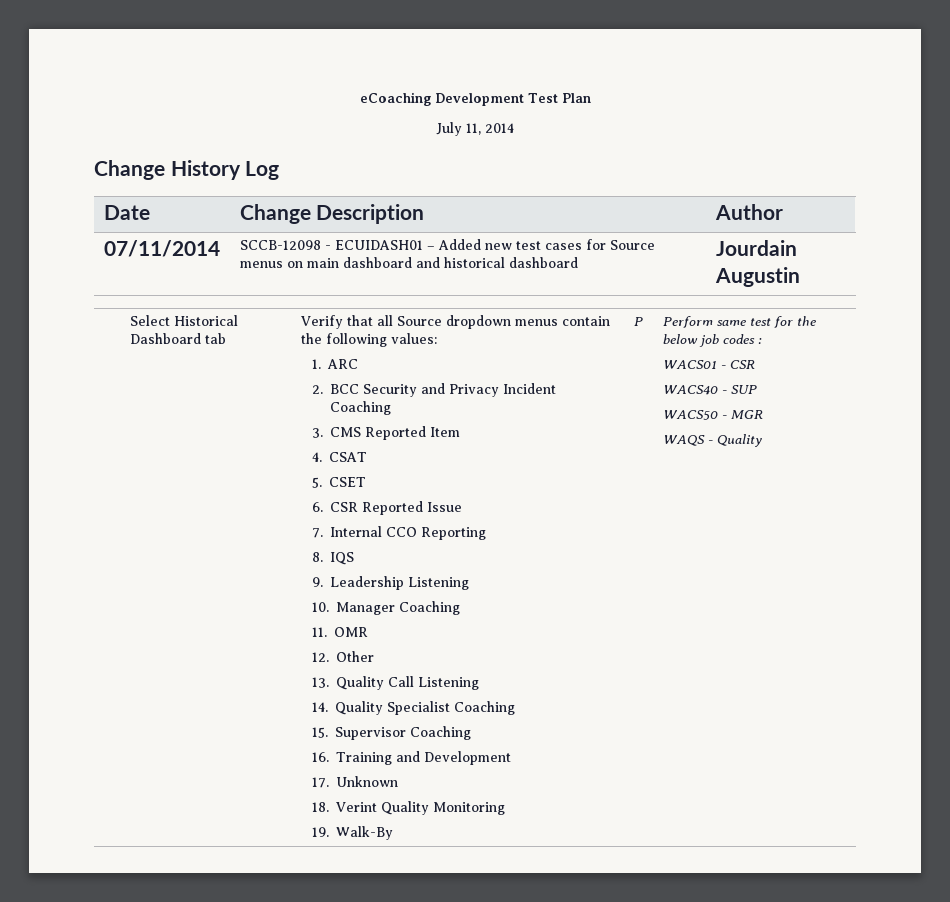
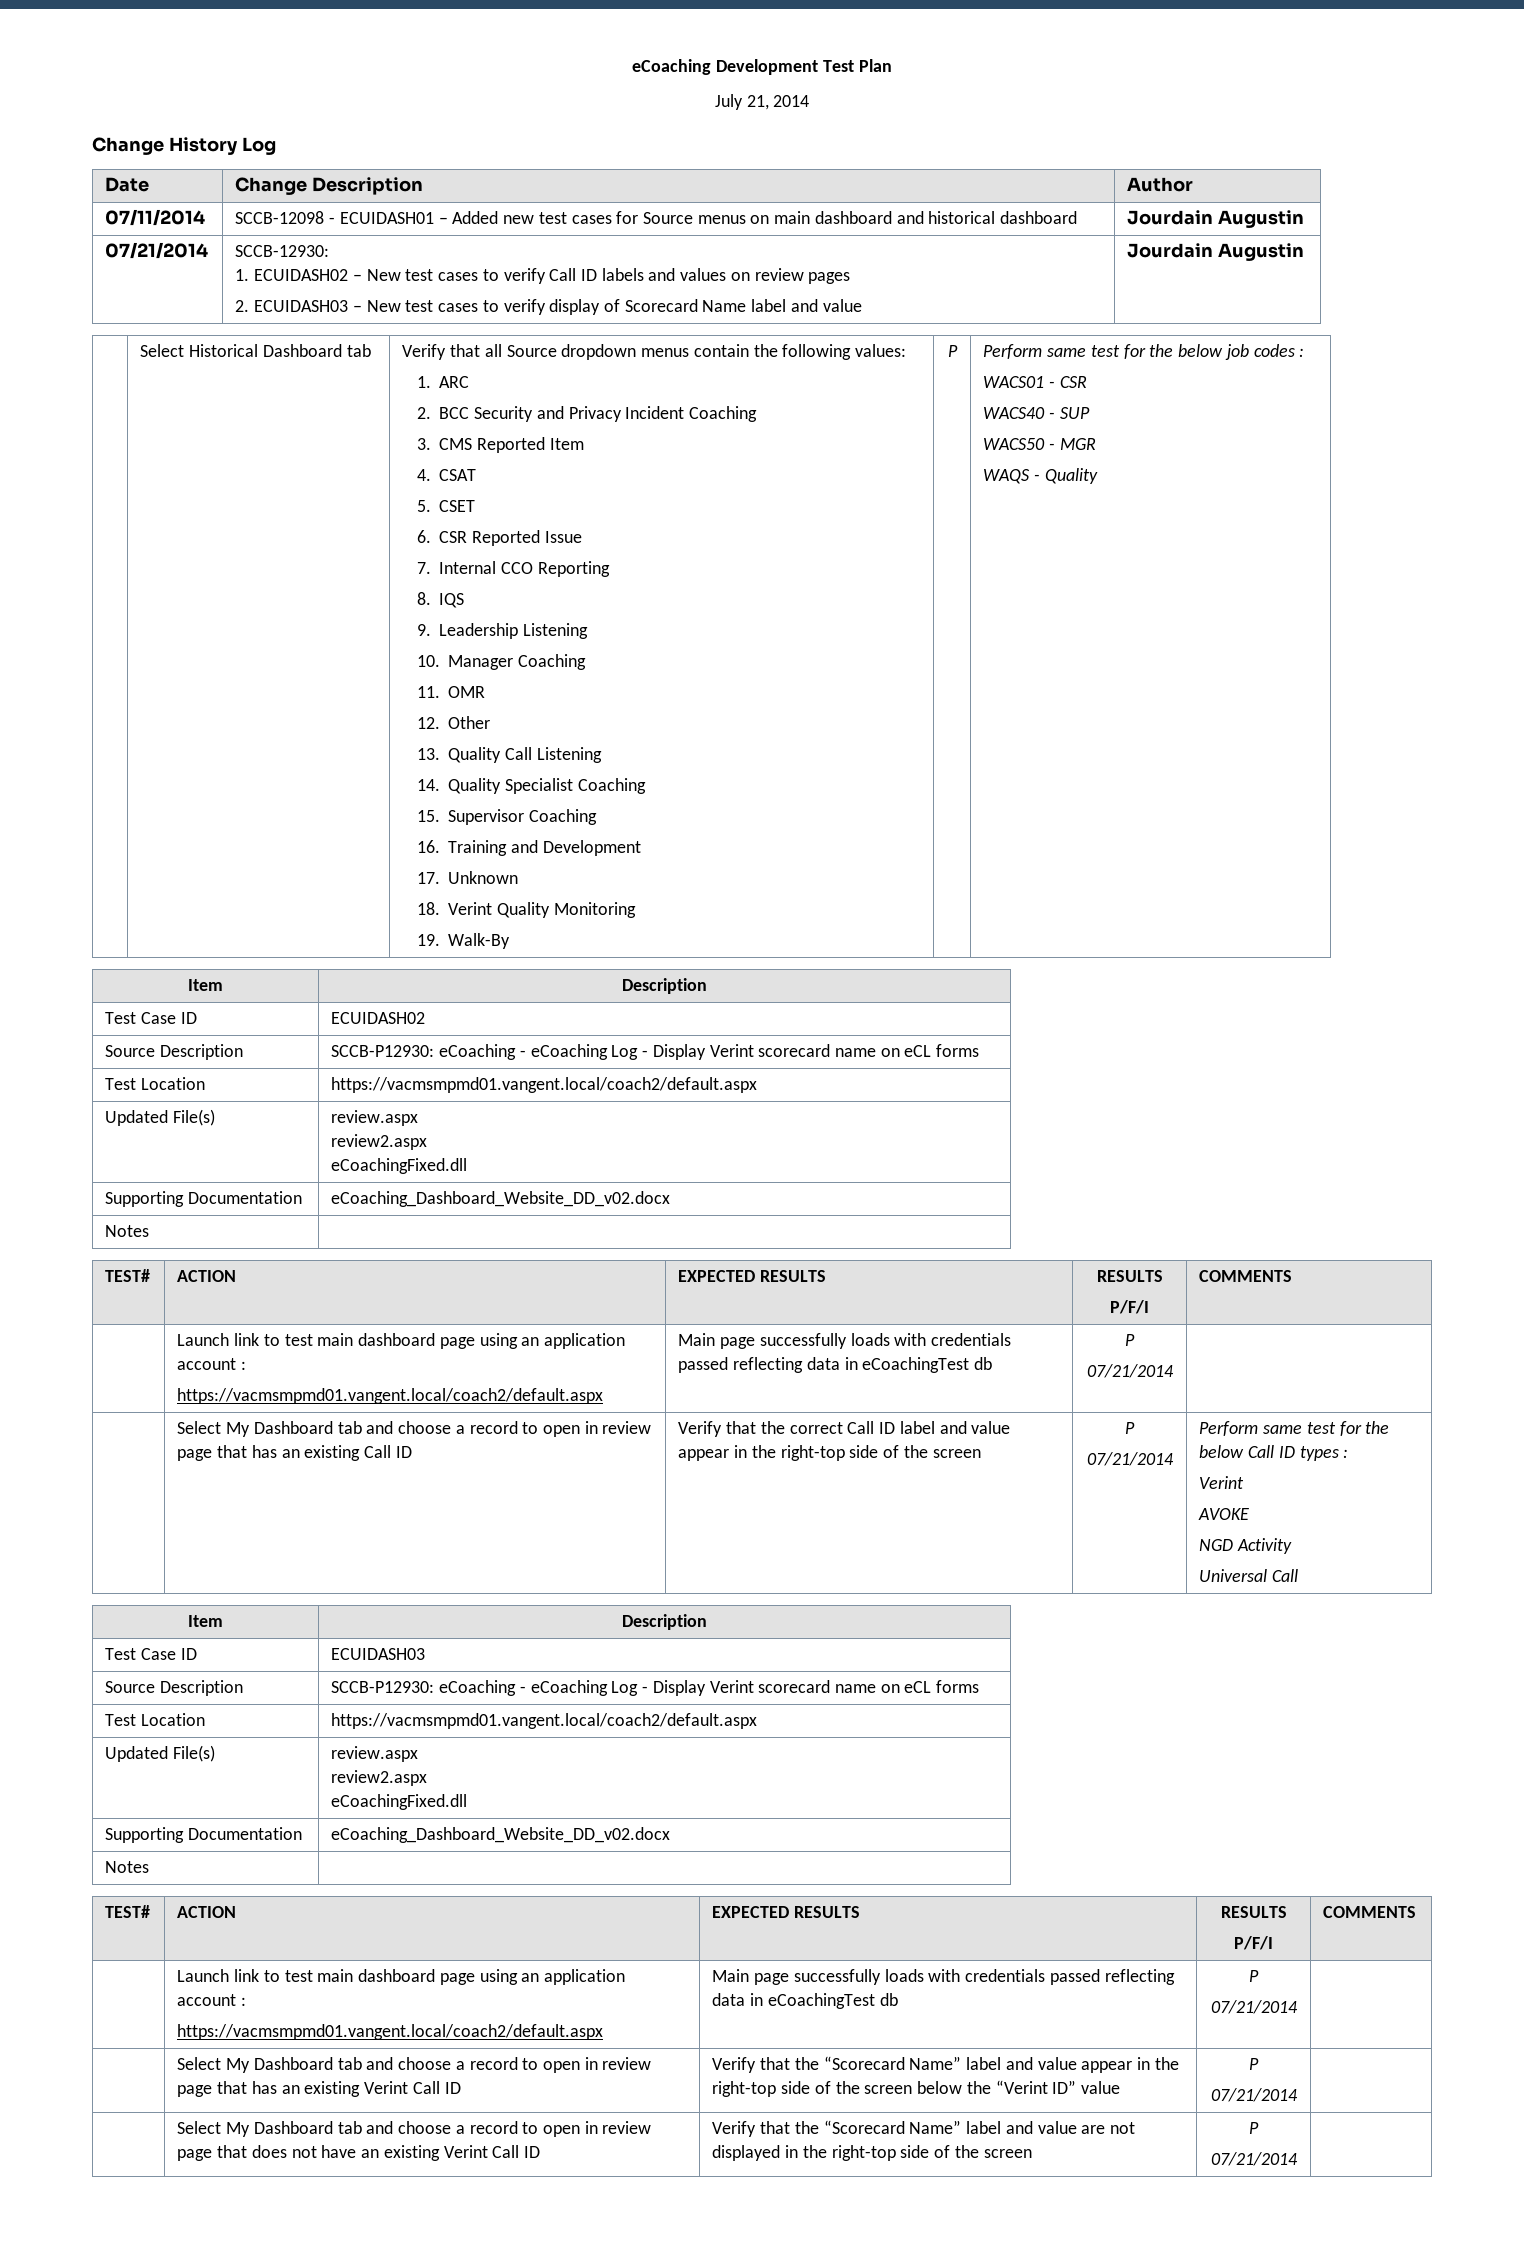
[466,123,481,135] 11, -> [746,95,769,110] 21,
(800, 277) none -> [105,242,209,259] [235,245,330,257] [235,268,851,284] [235,299,862,315] [1127,243,1305,261] // 07/21/2014 | SCCB-12930: // 1. ECUIDASH02 – New test cases to verify Call ID labels and values on review pages // 2. ECUIDASH03 – New test cases to verify display of Scorecard Name label and value | Jourdain Augustin
(762, 440) none -> [188,979,223,991] [622,978,707,994] [105,1012,197,1024] [331,1012,426,1024] [105,1044,244,1060] [331,1044,980,1060] [105,1077,206,1090] [331,1077,758,1093] [105,1109,216,1126] [331,1110,419,1126] [331,1134,428,1150] [331,1158,468,1174] [105,1191,303,1207] [331,1191,671,1207] [105,1225,150,1237] [105,1269,151,1282] [177,1270,237,1282] [678,1270,827,1282] [1096,1270,1163,1282] [1110,1300,1149,1314] [1199,1270,1293,1282] [177,1333,625,1349] [177,1358,247,1370] [177,1388,604,1404] [678,1333,1012,1349] [678,1357,993,1373] [1125,1334,1135,1346] [1086,1364,1174,1378] [177,1421,652,1437] [177,1445,412,1461] [678,1421,1011,1437] [678,1445,981,1461] [1125,1422,1135,1434] [1086,1452,1174,1466] [1199,1421,1390,1436] [1199,1445,1349,1461] [1199,1476,1245,1489] [1198,1508,1250,1520] [1199,1538,1293,1554] [1199,1569,1299,1582] [188,1615,223,1627] [622,1614,707,1630] [105,1648,197,1660] [331,1648,426,1660] [105,1680,244,1696] [331,1680,980,1696] [105,1713,206,1726] [331,1713,758,1729] [105,1745,216,1762] [331,1746,419,1762] [331,1770,428,1786] [331,1794,468,1810] [105,1827,303,1843] [331,1827,671,1843] [105,1861,150,1873] [105,1905,151,1918] [177,1906,237,1918] [712,1906,861,1918] [1220,1906,1287,1918] [1234,1936,1273,1950] [1323,1906,1417,1918] [177,1969,625,1985] [177,1994,247,2006] [177,2024,604,2040] [712,1969,1175,1985] [712,1993,898,2009] [1249,1970,1259,1982] [1210,2000,1298,2014] [177,2057,652,2073] [177,2081,461,2097] [712,2056,1179,2073] [712,2080,1120,2097] [1249,2058,1259,2070] [1210,2088,1298,2102] [177,2121,652,2137] [177,2145,540,2161] [712,2120,1135,2137] [712,2145,1032,2161] [1249,2122,1259,2134] [1210,2152,1298,2166] // Item | Description // Test Case ID | ECUIDASH02 // Source Description | SCCB-P12930: eCoaching - eCoaching Log - Display Verint scorecard name on eCL forms // Test Location | https://vacmsmpmd01.vangent.local/coach2/default.aspx // Updated File(s) | review.aspx // review2.aspx // eCoachingFixed.dll // Supporting Documentation | eCoaching_Dashboard_Website_DD_v02.docx // Notes | // TEST# | ACTION | EXPECTED RESULTS | RESULTS // P/F/I | COMMENTS // | Launch link to test main dashboard page using an application account : // https://vacmsmpmd01.vangent.local/coach2/default.aspx | Main page successfully loads with credentials passed reflecting data in eCoachingTest db | P // 07/21/2014 | // | Select My Dashboard tab and choose a record to open in review page that has an existing Call ID | Verify that the correct Call ID label and value appear in the right-top side of the screen | P // 07/21/2014 | Perform same test for the below Call ID types : // Verint // AVOKE // NGD Activity // Universal Call // Item | Description // Test Case ID | ECUIDASH03 // Source Description | SCCB-P12930: eCoaching - eCoaching Log - Display Verint scorecard name on eCL forms // Test Location | https://vacmsmpmd01.vangent.local/coach2/default.aspx // Updated File(s) | review.aspx // review2.aspx // eCoachingFixed.dll // Supporting Documentation | eCoaching_Dashboard_Website_DD_v02.docx // Notes | // TEST# | ACTION | EXPECTED RESULTS | RESULTS // P/F/I | COMMENTS // | Launch link to test main dashboard page using an application account : // https://vacmsmpmd01.vangent.local/coach2/default.aspx | Main page successfully loads with credentials passed reflecting data in eCoachingTest db | P // 07/21/2014 | // | Select My Dashboard tab and choose a record to open in review page that has an existing Verint Call ID | Verify that the “Scorecard Name” label and value appear in the right-top side of the screen below the “Verint ID” value | P // 07/21/2014 | // | Select My Dashboard tab and choose a record to open in review page that does not have an existing Verint Call ID | Verify that the “Scorecard Name” label and value are not displayed in the right-top side of the screen | P // 07/21/2014 |

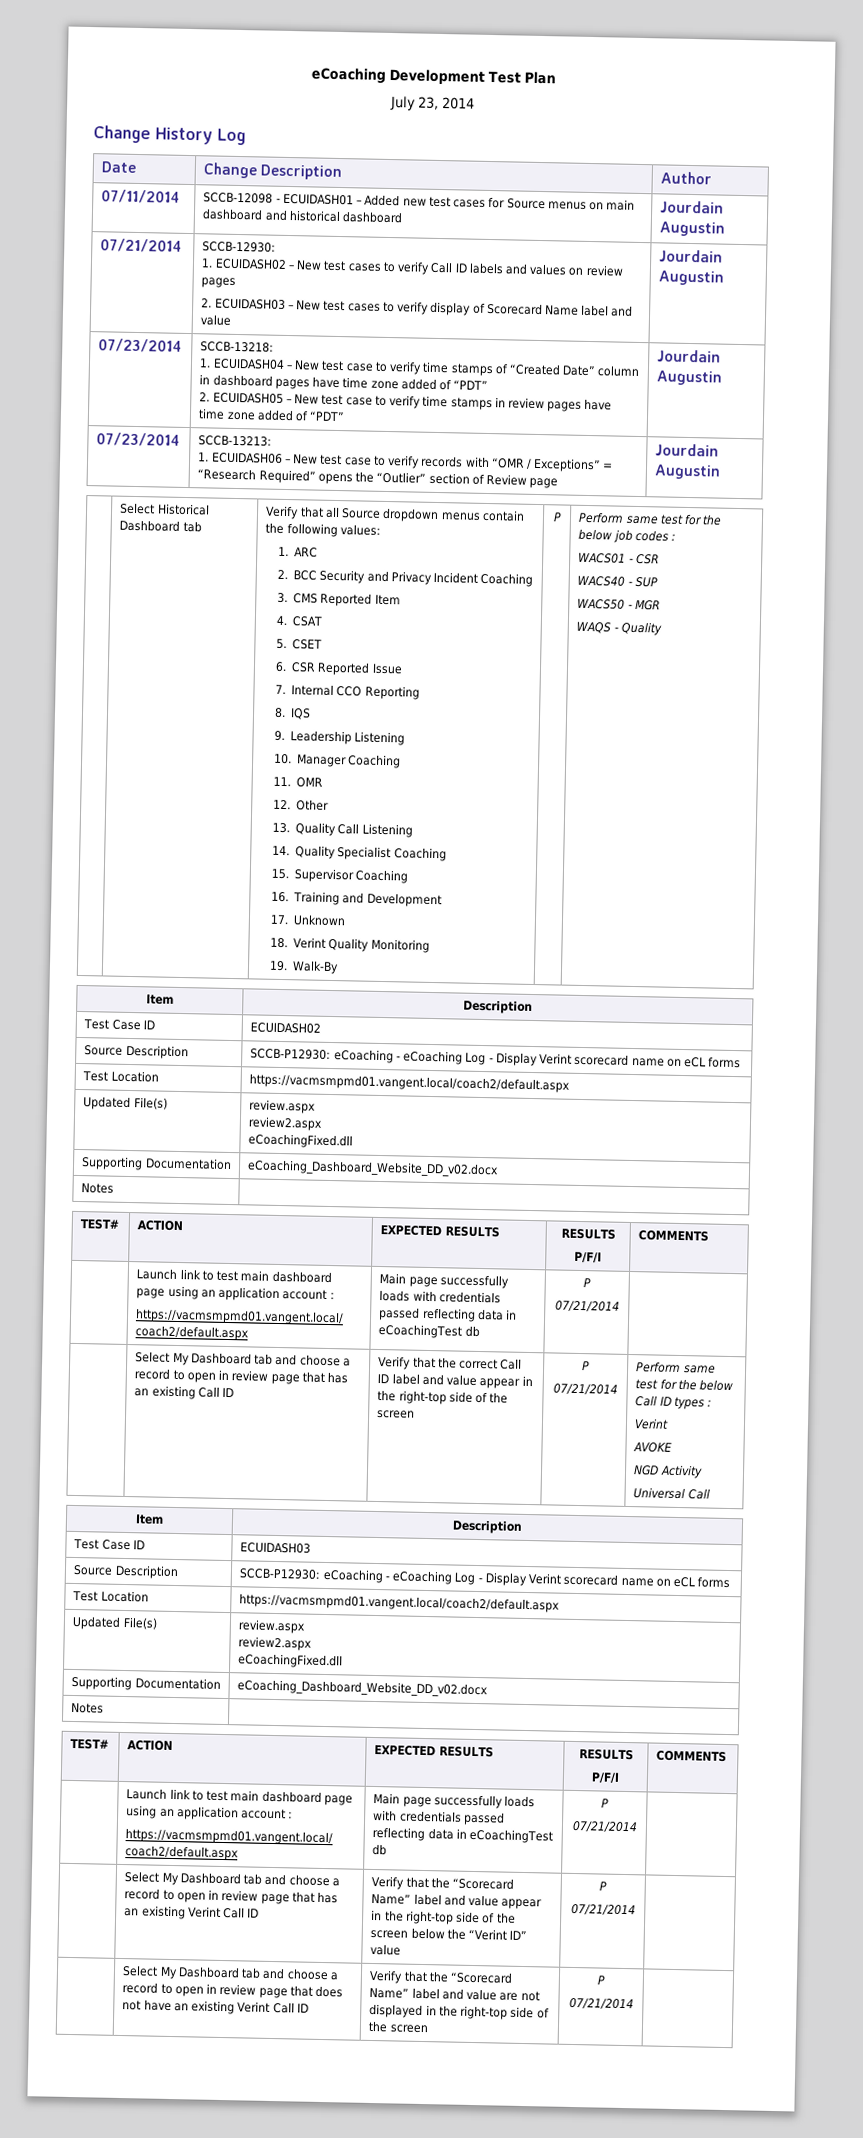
[746,95,769,110] 21, -> [418,96,439,110] 23,
(1305, 252) none -> [98,338,183,353] [200,341,275,353] [199,358,641,378] [199,374,489,391] [199,392,613,412] [198,408,346,422] [657,349,722,364] [656,370,723,386] [96,432,181,447] [198,435,273,447] [198,452,614,473] [197,468,559,489] [655,443,720,458] [654,464,722,480] // 07/23/2014 | SCCB-13218: // 1. ECUIDASH04 – New test case to verify time stamps of “Created Date” column in dashboard pages have time zone added of “PDT” // 2. ECUIDASH05 – New test case to verify time stamps in review pages have time zone added of “PDT” | Jourdain Augustin // 07/23/2014 | SCCB-13213: // 1. ECUIDASH06 – New test case to verify records with “OMR / Exceptions” = “Research Required” opens the “Outlier” section of Review page | Jourdain Augustin

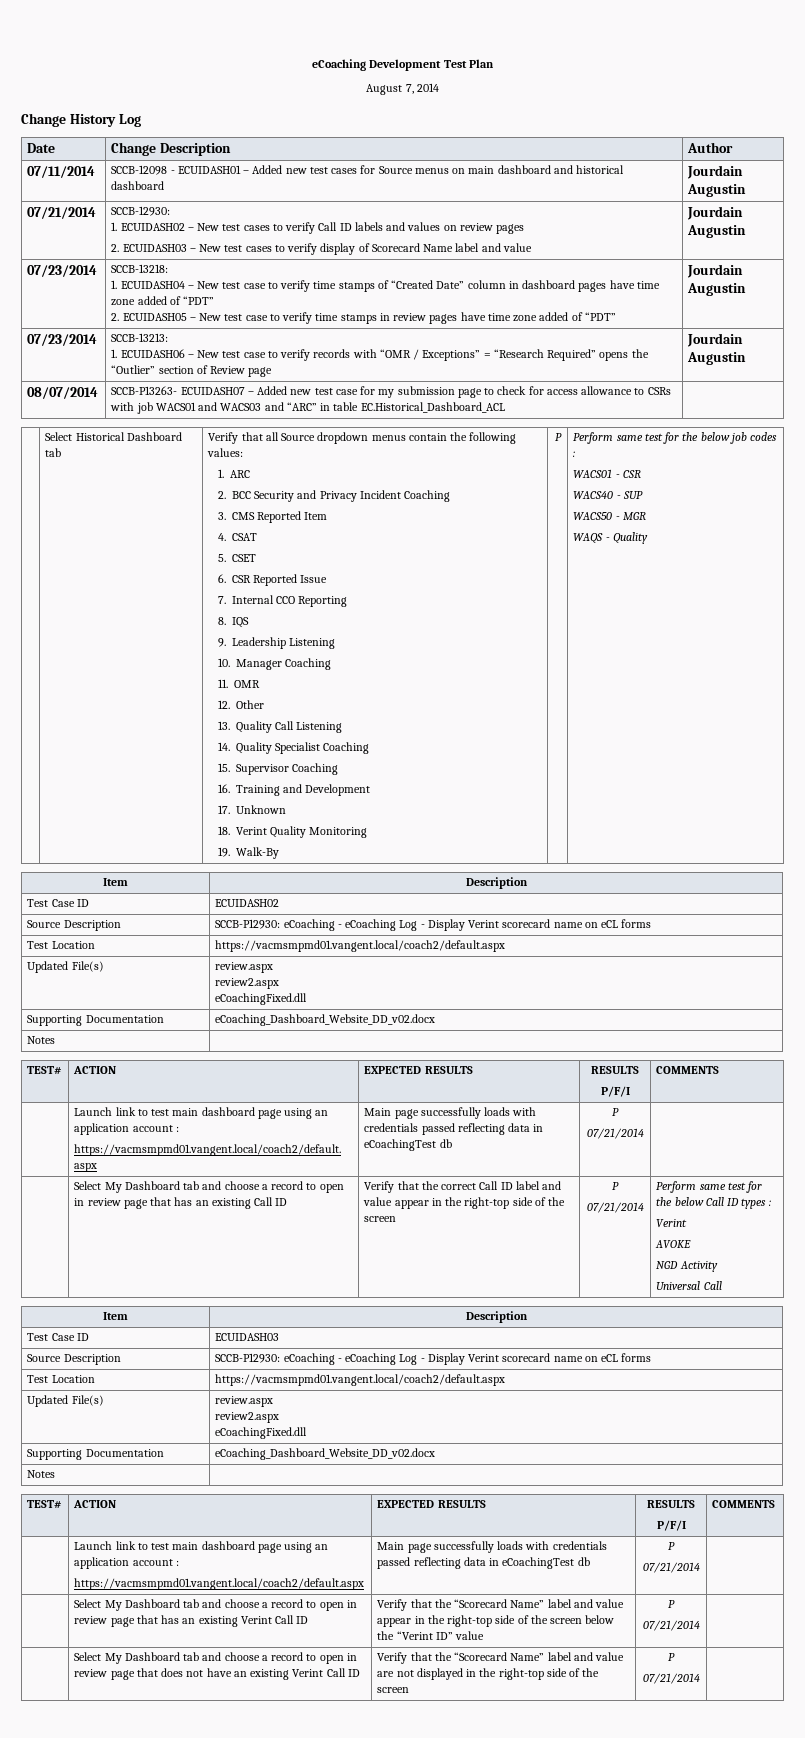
[390,95,439,111] July 23, -> [366,84,414,95] August 7,
(722, 472) none -> [27,387,99,399] [111,386,671,398] [110,402,505,414] // 08/07/2014 | SCCB-P13263- ECUIDASH07 – Added new test case for my submission page to check for access allowance to CSRs with job WACS01 and WACS03 and “ARC” in table EC.Historical_Dashboard_ACL |

